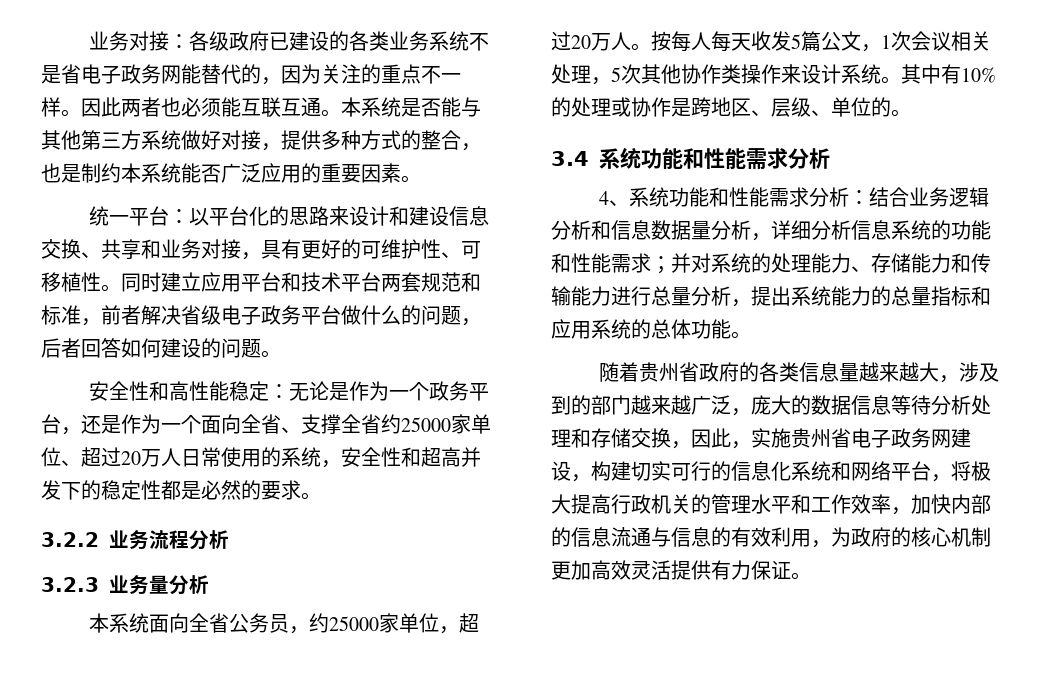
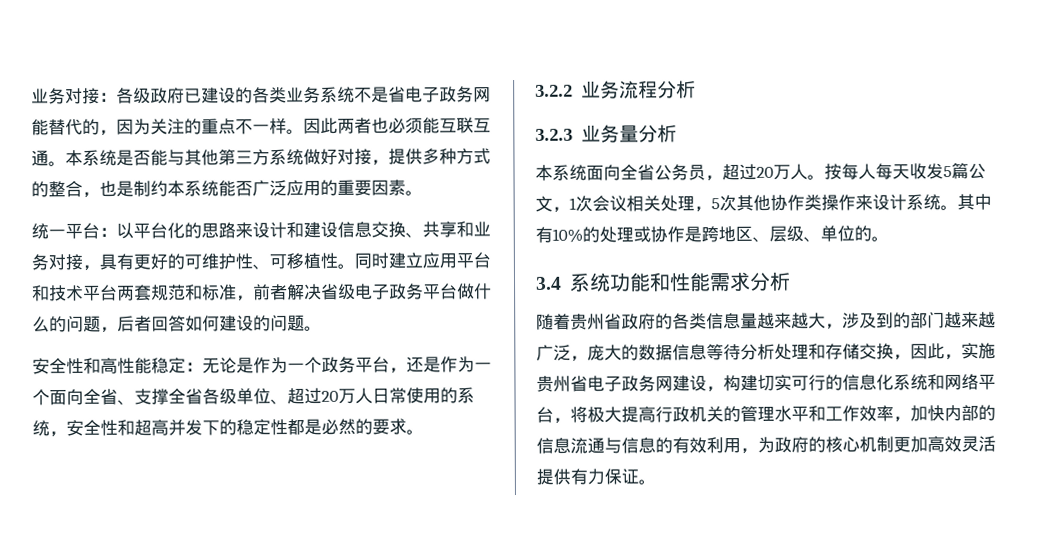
[381,414,471,434] 约25000家 -> [202,388,237,405] 各级
[308,613,459,634] 约25000家单位， -> (723, 178) none
[598,187,989,207] [551,220,991,241] [551,253,991,274] [551,286,991,307] [551,319,751,339] // 4、系统功能和性能需求分析：结合业务逻辑分析和信息数据量分析，详细分析信息系统的功能和性能需求；并对系统的处理能力、存储能力和传输能力进行总量分析，提出系统能力的总量指标和应用系统的总体功能。 -> (791, 281) none

